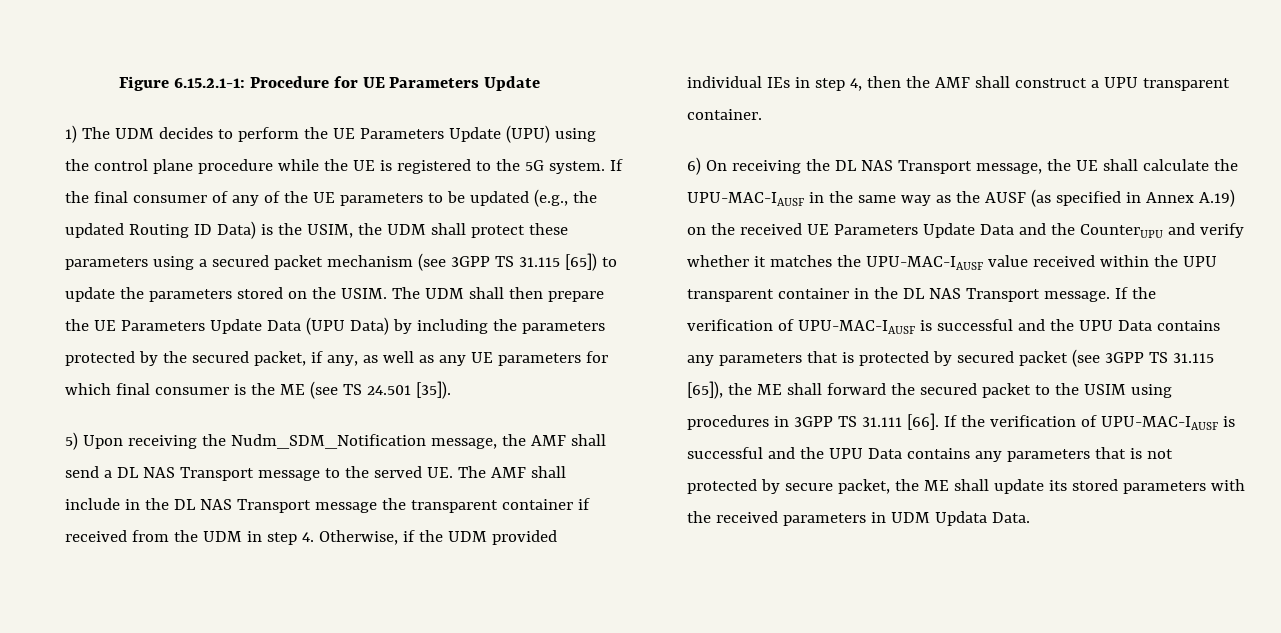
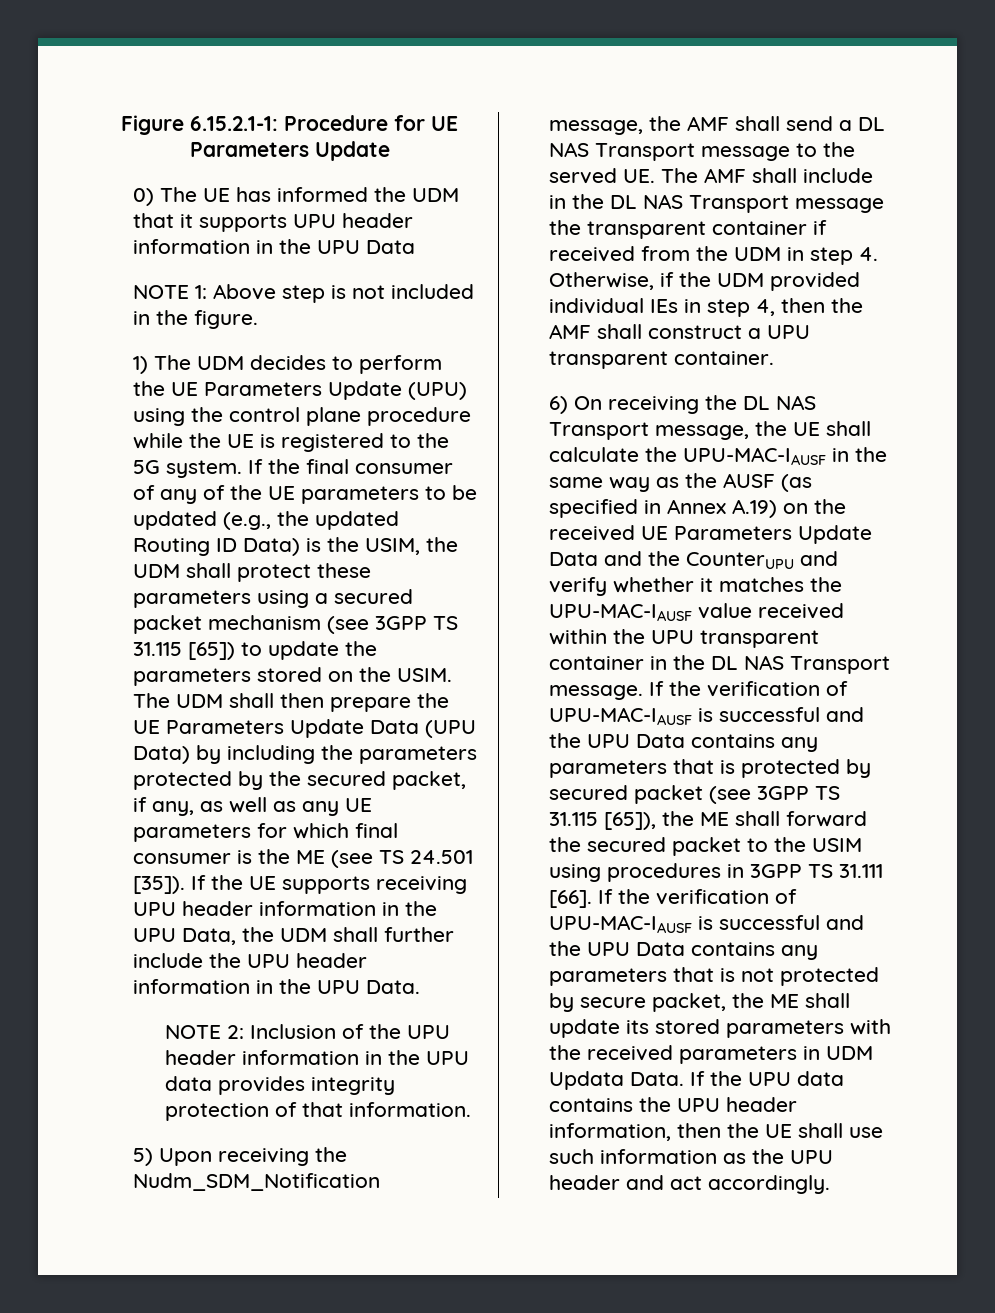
(541, 83) none -> [132,187,459,206] [132,213,413,232] [132,239,415,254] [132,284,474,303] [132,310,258,329] // 0) The UE has informed the UDM that it supports UPU header information in the UPU Data // NOTE 1: Above step is not included in the figure.
(451, 390) none -> [190,875,467,894] [132,901,437,916] [132,927,454,945] [132,953,367,968] [132,979,420,994] [164,1024,450,1039] [164,1050,469,1065] [164,1076,395,1095] [164,1102,471,1121] If the UE supports receiving UPU header information in the UPU Data, the UDM shall further include the UPU header information in the UPU Data. // NOTE 2: Inclusion of the UPU header information in the UPU data provides integrity protection of that information.
(1030, 517) none -> [689,1071,844,1086] [548,1097,797,1112] [548,1123,883,1141] [548,1149,833,1164] [548,1175,830,1194] If the UPU data contains the UPU header information, then the UE shall use such information as the UPU header and act accordingly.

